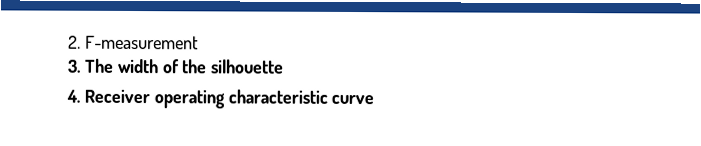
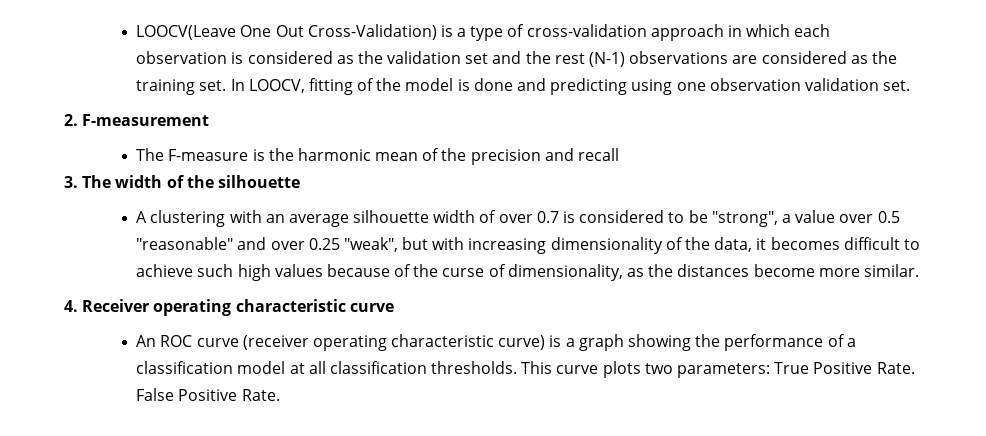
[68,35,199,50] 2. F-measurement -> [136,24,831,41] [136,51,897,67] [136,78,911,95] [64,114,210,126] [136,148,620,165] LOOCV(Leave One Out Cross-Validation) is a type of cross-validation approach in which each observation is considered as the validation set and the rest (N-1) observations are considered as the training set. In LOOCV, fitting of the model is done and predicting using one observation validation set. // 2. F-measurement // The F-measure is the harmonic mean of the precision and recall
(285, 66) none -> [136,210,900,227] [136,237,920,254] [136,264,919,281] // A clustering with an average silhouette width of over 0.7 is considered to be "strong", a value over 0.5 "reasonable" and over 0.25 "weak", but with increasing dimensionality of the data, it becomes difficult to achieve such high values because of the curse of dimensionality, as the distances become more similar.
(375, 99) none -> [136,334,856,351] [136,361,915,378] [136,388,280,401] // An ROC curve (receiver operating characteristic curve) is a graph showing the performance of a classification model at all classification thresholds. This curve plots two parameters: True Positive Rate. False Positive Rate.

